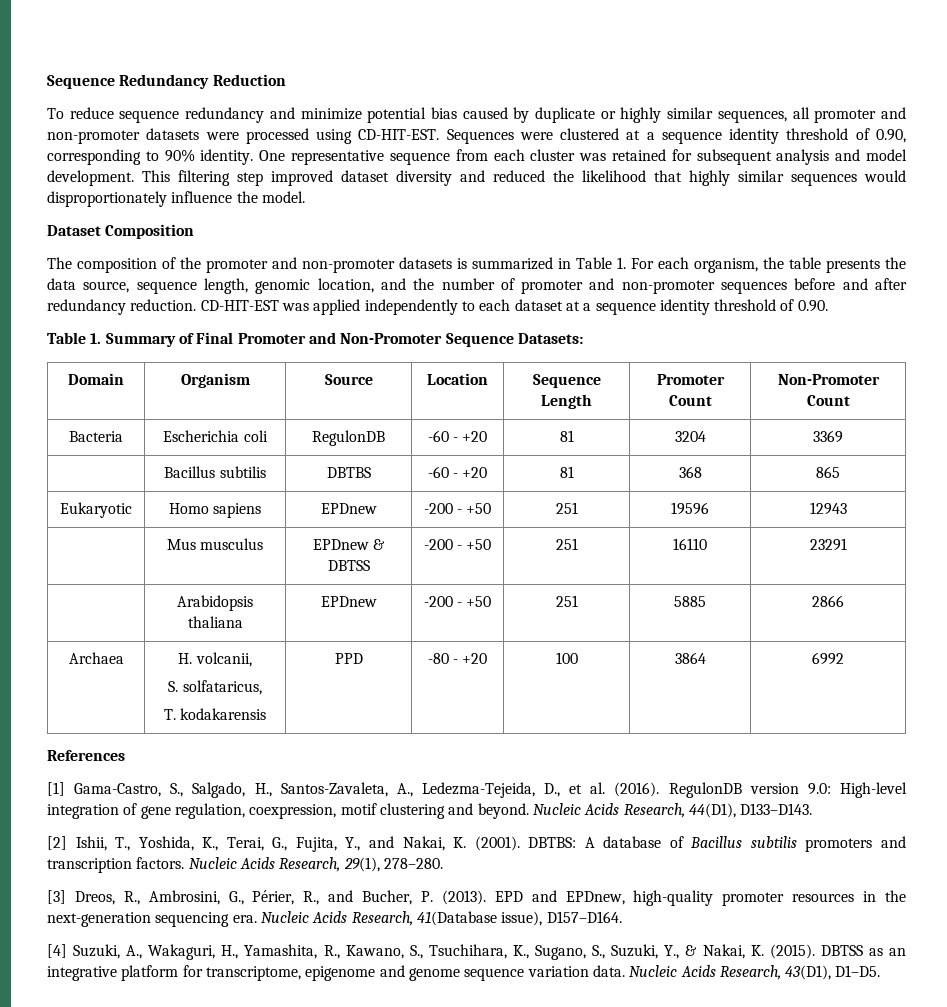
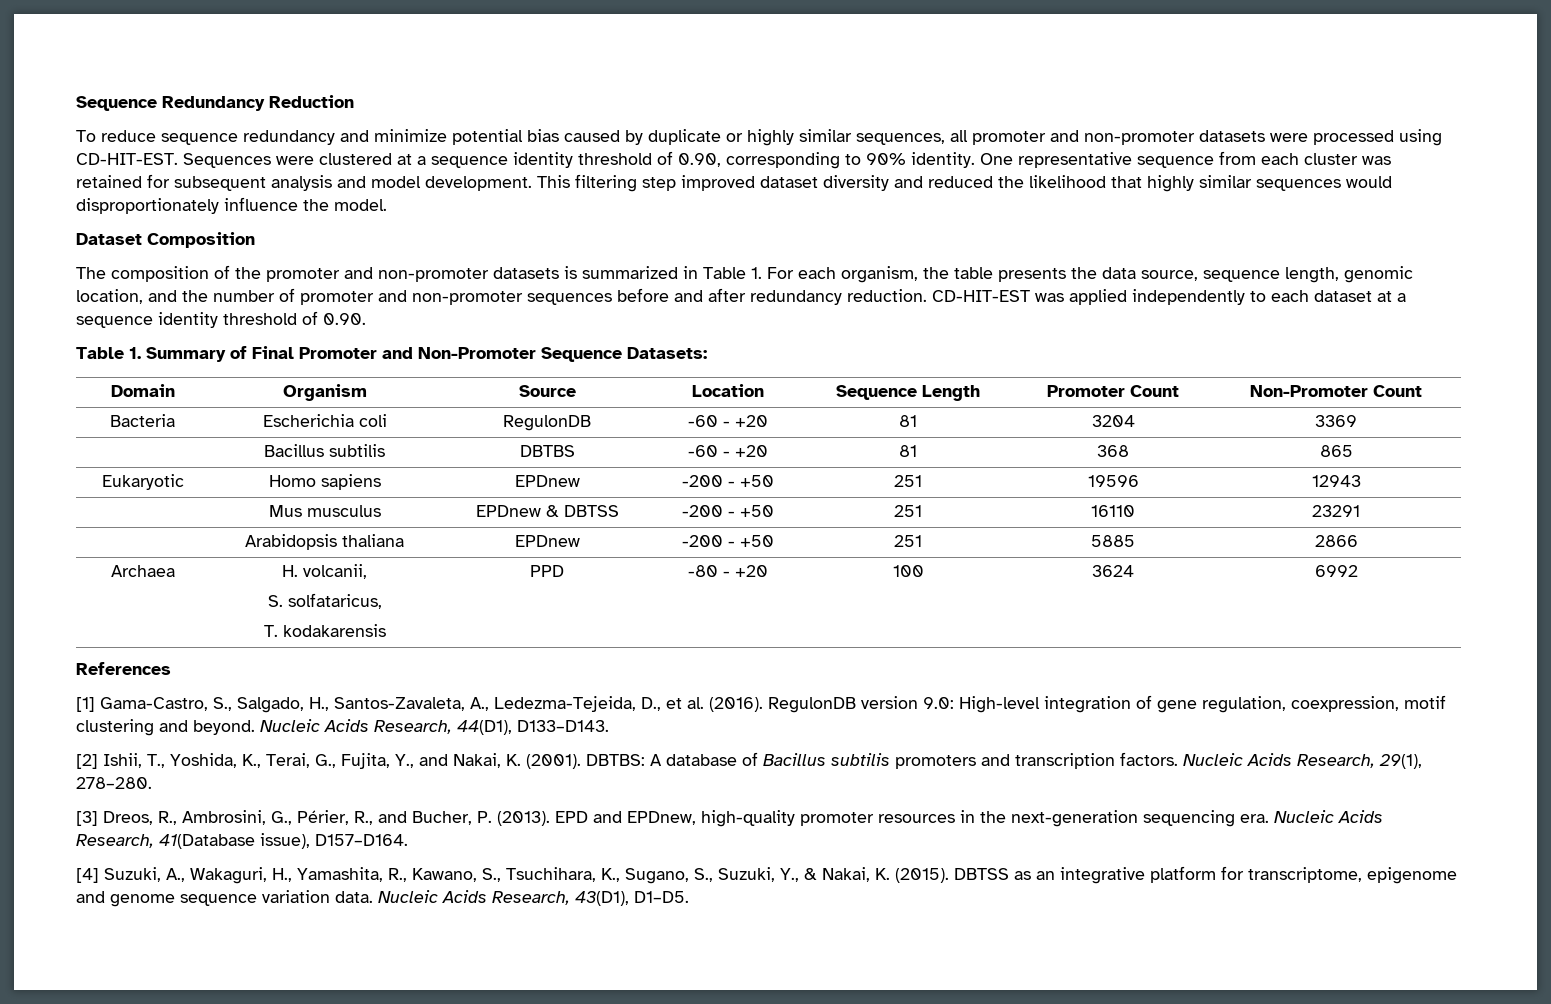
[674,652,706,664] 3864 -> [1092,565,1134,577] 3624

